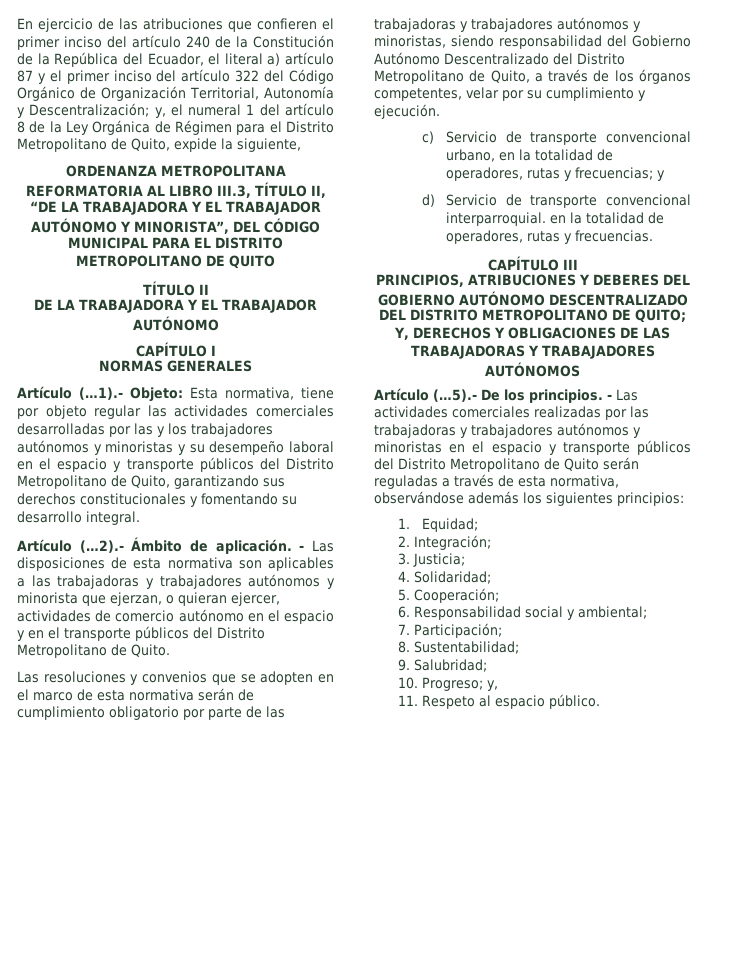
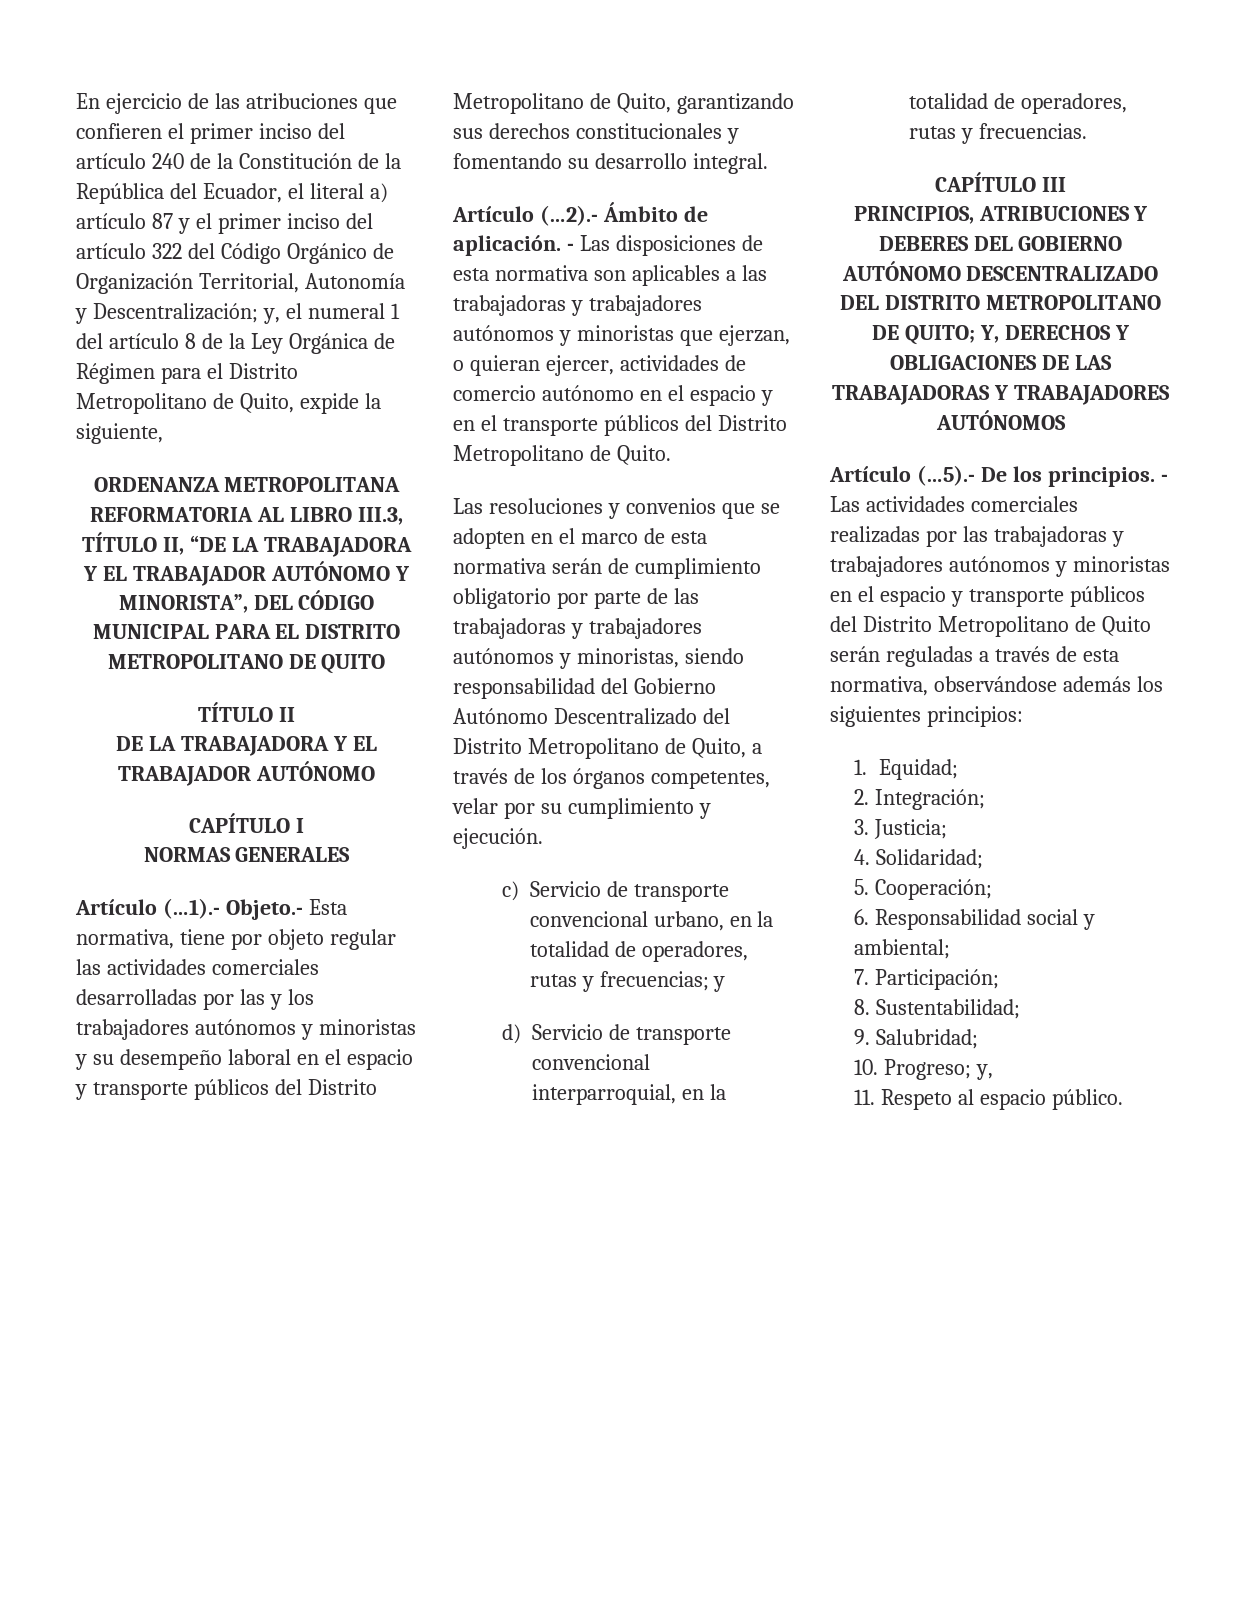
[130,387,183,402] Objeto: -> [225,899,303,920] Objeto.-
[17,592,78,604] minorista -> [576,325,674,341] minoristas
[446,212,547,226] interparroquial. -> [531,1084,676,1105] interparroquial,

